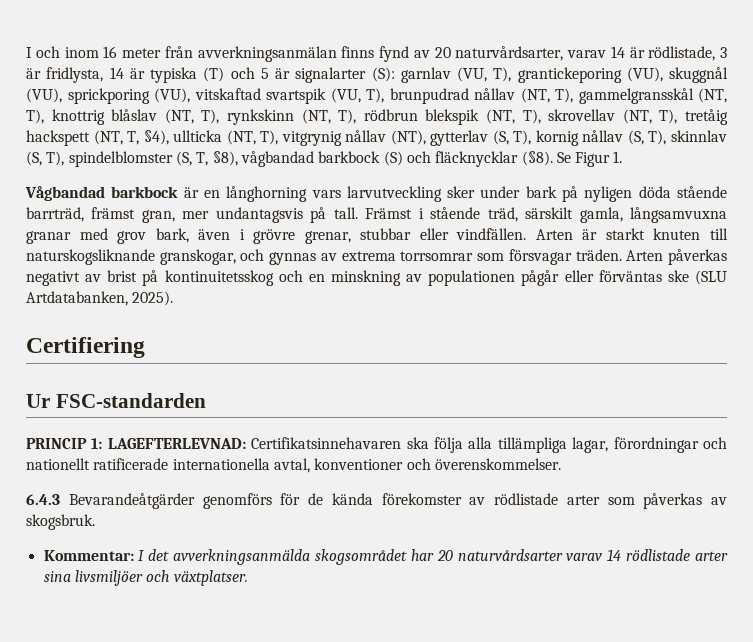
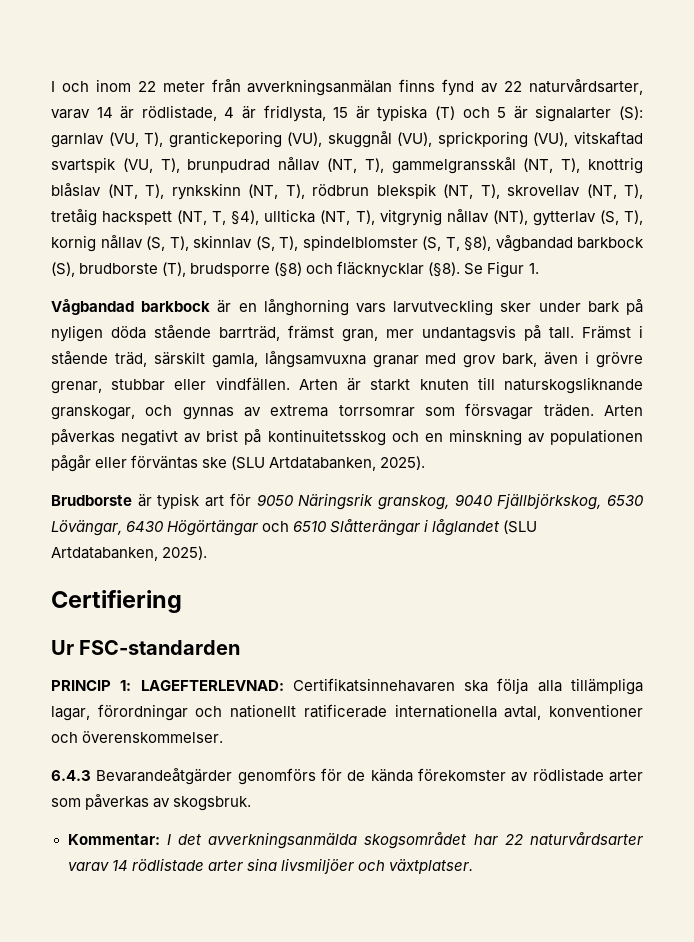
[103,46,118,58] 16 -> [137,81,156,92] 22
[434,47,451,58] 20 -> [504,81,523,92] 22
[720,47,727,58] 3 -> [224,107,235,118] 4
[109,67,124,79] 14 -> [333,107,349,118] 15
[383,151,403,166] (S) -> [51,262,303,277] (S), brudborste (T), brudsporre (§8)
(174, 298) none -> [51,493,644,510] [51,519,538,536] [51,546,208,561] // Brudborste är typisk art för 9050 Näringsrik granskog, 9040 Fjällbjörkskog, 6530 Lövängar, 6430 Högörtängar och 6510 Slåtterängar i låglandet (SLU Artdatabanken, 2025).
[436,550,453,561] 20 -> [504,834,523,845] 22

